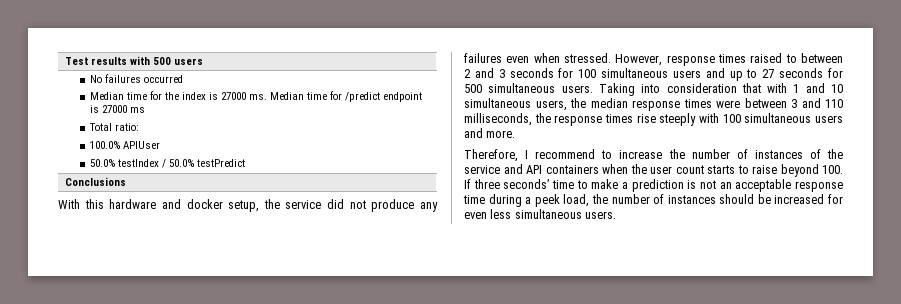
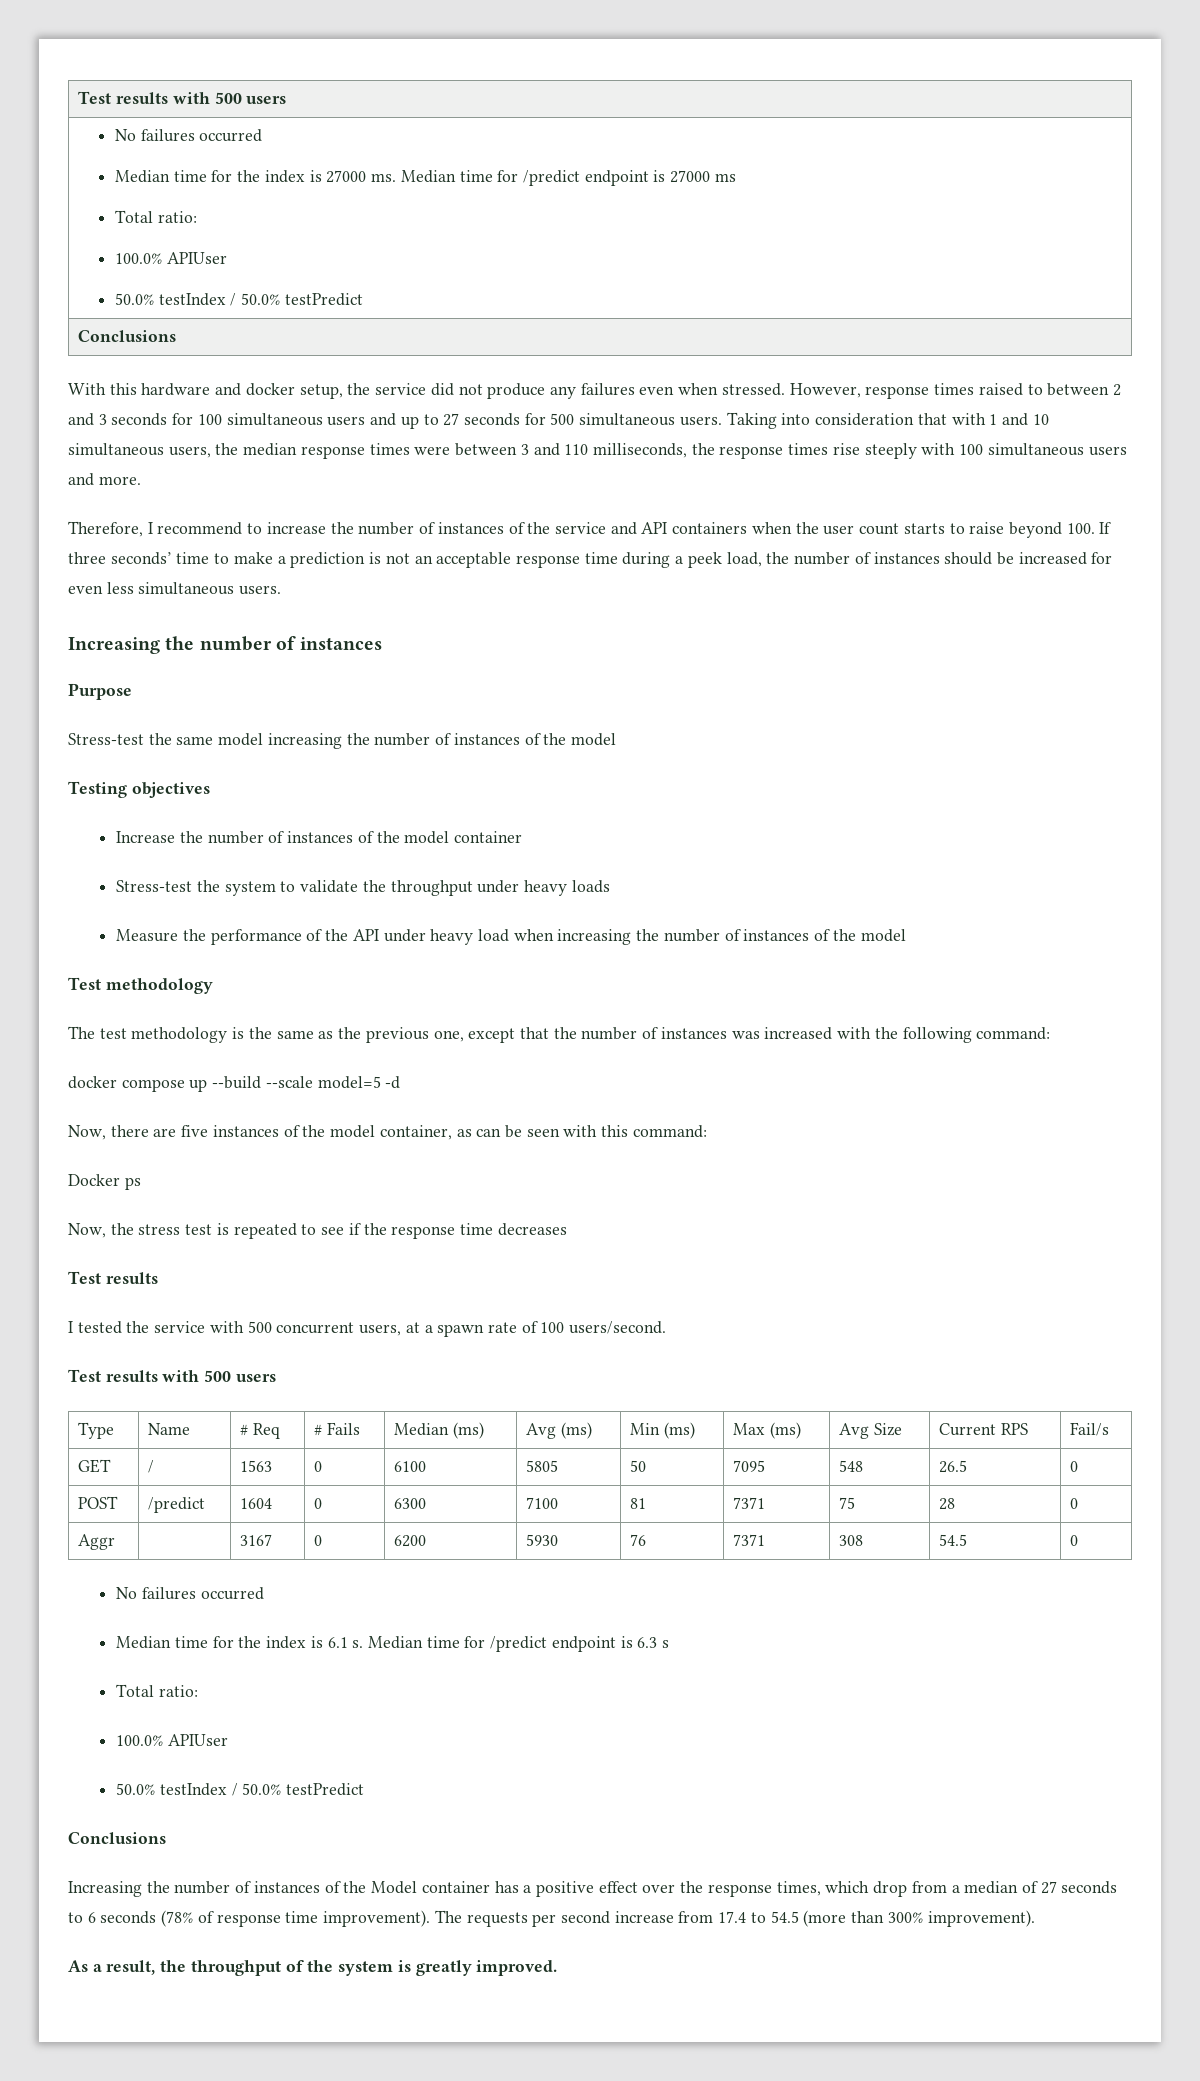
(617, 215) none -> [68,636,383,654] [68,683,132,700] [68,733,616,749] [68,781,210,798] [116,831,523,844] [116,880,610,896] [116,929,906,945] [68,977,213,994] [68,1026,1051,1043] [68,1076,401,1092] [68,1125,707,1140] [68,1174,141,1190] [68,1223,567,1239] [68,1271,158,1284] [68,1321,667,1337] [68,1369,276,1382] [78,1422,115,1439] [148,1423,191,1435] [240,1423,281,1439] [314,1422,361,1436] [394,1422,485,1439] [526,1422,593,1439] [630,1422,696,1439] [733,1422,802,1439] [839,1423,903,1439] [939,1423,1029,1436] [1070,1422,1110,1436] [78,1459,112,1473] [148,1460,155,1473] [240,1460,273,1472] [314,1461,323,1472] [394,1461,427,1472] [526,1460,559,1472] [630,1460,647,1472] [733,1460,766,1472] [839,1460,864,1472] [939,1460,968,1473] [1070,1461,1079,1472] [78,1496,119,1509] [148,1497,206,1513] [240,1498,273,1509] [314,1498,323,1509] [394,1498,427,1509] [526,1497,559,1509] [630,1498,647,1509] [733,1497,766,1509] [839,1497,856,1509] [939,1498,956,1510] [1070,1498,1079,1509] [78,1534,116,1550] [240,1534,273,1546] [314,1535,323,1546] [394,1535,427,1547] [526,1534,559,1546] [630,1534,647,1546] [733,1534,766,1546] [839,1535,864,1546] [939,1534,968,1546] [1070,1535,1079,1546] [116,1587,264,1600] [116,1636,670,1652] [116,1684,198,1697] [116,1734,228,1746] [116,1783,365,1796] [68,1832,166,1844] [68,1881,1118,1897] [68,1910,1035,1927] [68,1960,558,1976] // Increasing the number of instances // Purpose // Stress-test the same model increasing the number of instances of the model // Testing objectives // Increase the number of instances of the model container // Stress-test the system to validate the throughput under heavy loads // Measure the performance of the API under heavy load when increasing the number of instances of the model // Test methodology // The test methodology is the same as the previous one, except that the number of instances was increased with the following command: // docker compose up --build --scale model=5 -d // Now, there are five instances of the model container, as can be seen with this command: // Docker ps // Now, the stress test is repeated to see if the response time decreases // Test results // I tested the service with 500 concurrent users, at a spawn rate of 100 users/second. // Test results with 500 users // Type | Name | # Req | # Fails | Median (ms) | Avg (ms) | Min (ms) | Max (ms) | Avg Size | Current RPS | Fail/s // GET | / | 1563 | 0 | 6100 | 5805 | 50 | 7095 | 548 | 26.5 | 0 // POST | /predict | 1604 | 0 | 6300 | 7100 | 81 | 7371 | 75 | 28 | 0 // Aggr | | 3167 | 0 | 6200 | 5930 | 76 | 7371 | 308 | 54.5 | 0 // No failures occurred // Median time for the index is 6.1 s. Median time for /predict endpoint is 6.3 s // Total ratio: // 100.0% APIUser // 50.0% testIndex / 50.0% testPredict // Conclusions // Increasing the number of instances of the Model container has a positive effect over the response times, which drop from a median of 27 seconds to 6 seconds (78% of response time improvement). The requests per second increase from 17.4 to 54.5 (more than 300% improvement). // As a result, the throughput of the system is greatly improved.

